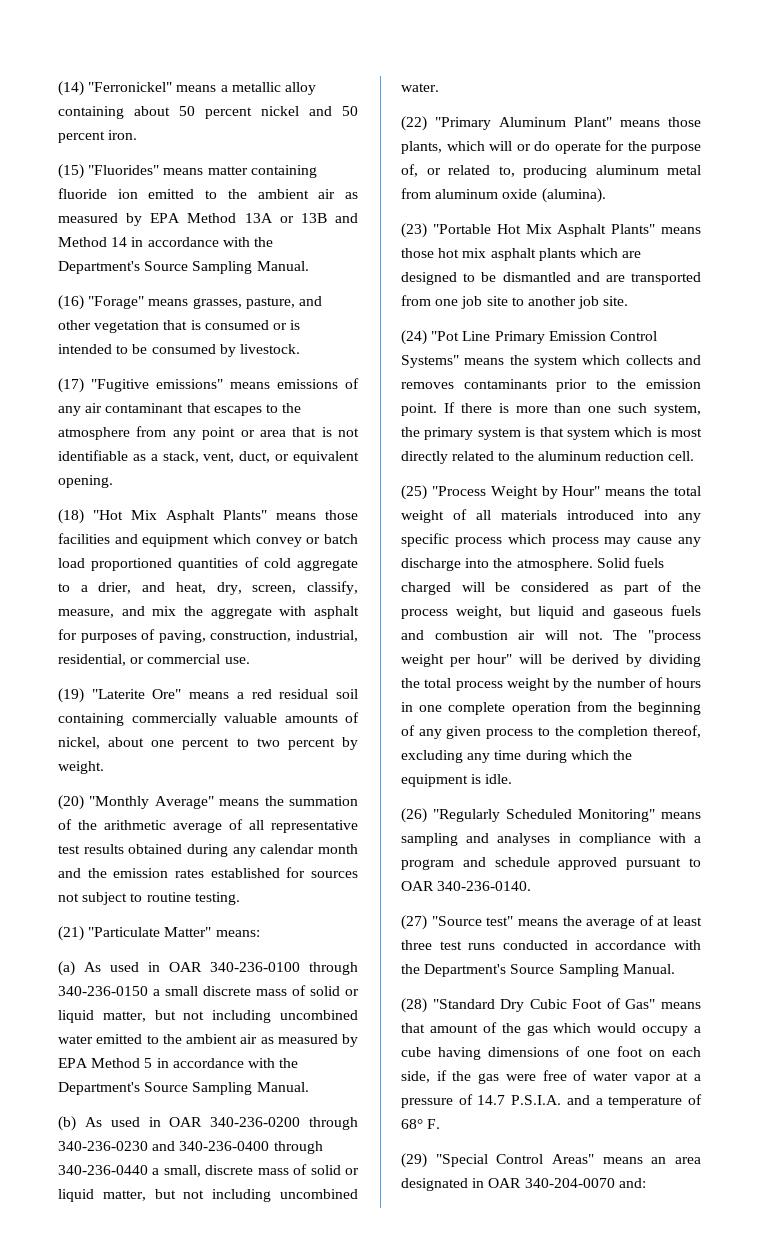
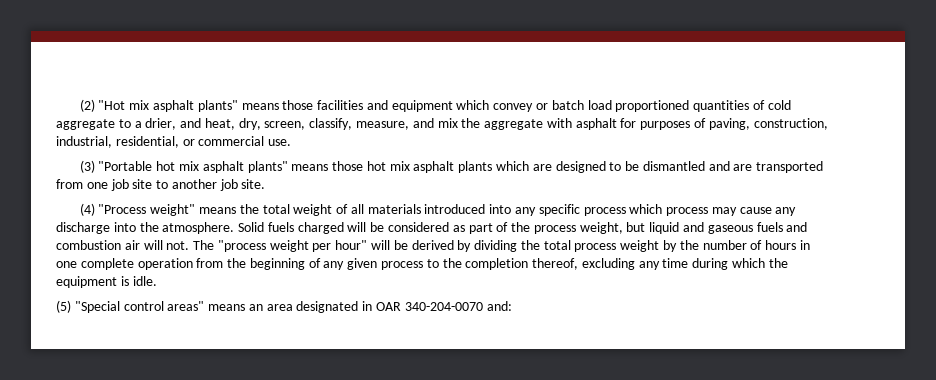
[58,81,316,96] [58,106,358,119] [58,130,138,143] [58,164,317,179] [58,188,358,199] [58,213,358,226] [58,237,273,247] [58,261,309,274] [58,295,322,310] [58,320,301,333] [58,344,300,357] [58,378,359,393] [58,403,302,416] [58,426,359,440] [58,450,359,464] [58,475,113,488] [58,509,267,524] (14) "Ferronickel" means a metallic alloy containing about 50 percent nickel and 50 percent iron. // (15) "Fluorides" means matter containing fluoride ion emitted to the ambient air as measured by EPA Method 13A or 13B and Method 14 in accordance with the Department's Source Sampling Manual. // (16) "Forage" means grasses, pasture, and other vegetation that is consumed or is intended to be consumed by livestock. // (17) "Fugitive emissions" means emissions of any air contaminant that escapes to the atmosphere from any point or area that is not identifiable as a stack, vent, duct, or equivalent opening. // (18) "Hot Mix Asphalt Plants" -> [79,99,238,112] (2) "Hot mix asphalt plants"
[58,688,359,703] [58,712,359,726] [58,737,358,750] [58,761,104,774] [58,795,358,810] [58,819,358,833] [58,844,358,857] [58,867,358,878] [58,892,240,905] [58,926,260,941] [58,961,358,976] [58,985,359,996] [58,1010,358,1023] [58,1034,358,1047] [58,1058,299,1068] [58,1082,309,1095] [58,1116,358,1131] [58,1141,323,1154] [58,1164,359,1177] [58,1189,358,1202] [401,83,439,92] [401,116,701,131] [401,140,701,154] [401,164,701,178] [401,188,606,203] [401,223,656,238] (19) "Laterite Ore" means a red residual soil containing commercially valuable amounts of nickel, about one percent to two percent by weight. // (20) "Monthly Average" means the summation of the arithmetic average of all representative test results obtained during any calendar month and the emission rates established for sources not subject to routine testing. // (21) "Particulate Matter" means: // (a) As used in OAR 340-236-0100 through 340-236-0150 a small discrete mass of solid or liquid matter, but not including uncombined water emitted to the ambient air as measured by EPA Method 5 in accordance with the Department's Source Sampling Manual. // (b) As used in OAR 340-236-0200 through 340-236-0230 and 340-236-0400 through 340-236-0440 a small, discrete mass of solid or liquid matter, but not including uncombined water. // (22) "Primary Aluminum Plant" means those plants, which will or do operate for the purpose of, or related to, producing aluminum metal from aluminum oxide (alumina). // (23) "Portable Hot Mix Asphalt Plants" -> [79,160,288,173] (3) "Portable hot mix asphalt plants"
[401,330,657,345] [401,355,701,368] [401,379,701,392] [401,402,701,416] [401,427,702,440] [401,451,695,464] [401,485,601,500] (24) "Pot Line Primary Emission Control Systems" means the system which collects and removes contaminants prior to the emission point. If there is more than one such system, the primary system is that system which is most directly related to the aluminum reduction cell. // (25) "Process Weight by Hour" -> [79,203,196,216] (4) "Process weight"
[401,808,701,823] [401,833,701,846] [401,857,701,870] [401,881,532,891] [401,915,702,930] [401,940,701,950] [401,964,675,977] [401,998,701,1013] [401,1022,701,1036] [401,1046,701,1060] [401,1070,701,1084] [401,1094,702,1108] [401,1119,441,1129] [401,1153,594,1168] (26) "Regularly Scheduled Monitoring" means sampling and analyses in compliance with a program and schedule approved pursuant to OAR 340-236-0140. // (27) "Source test" means the average of at least three test runs conducted in accordance with the Department's Source Sampling Manual. // (28) "Standard Dry Cubic Foot of Gas" means that amount of the gas which would occupy a cube having dimensions of one foot on each side, if the gas were free of water vapor at a pressure of 14.7 P.S.I.A. and a temperature of 68° F. // (29) "Special Control Areas" -> [56,300,205,313] (5) "Special control areas"

